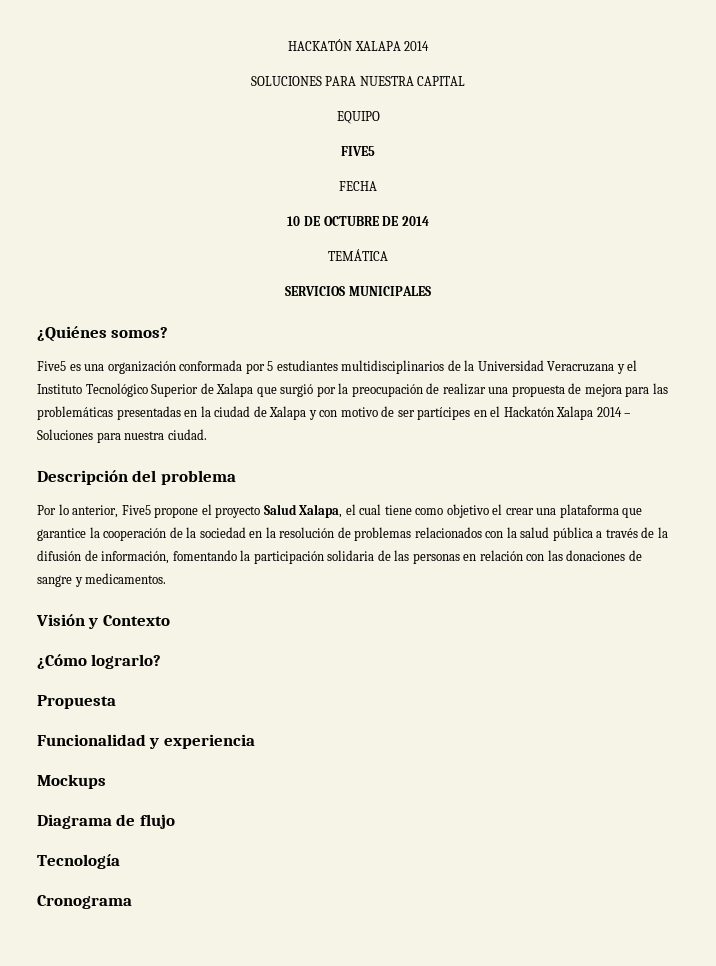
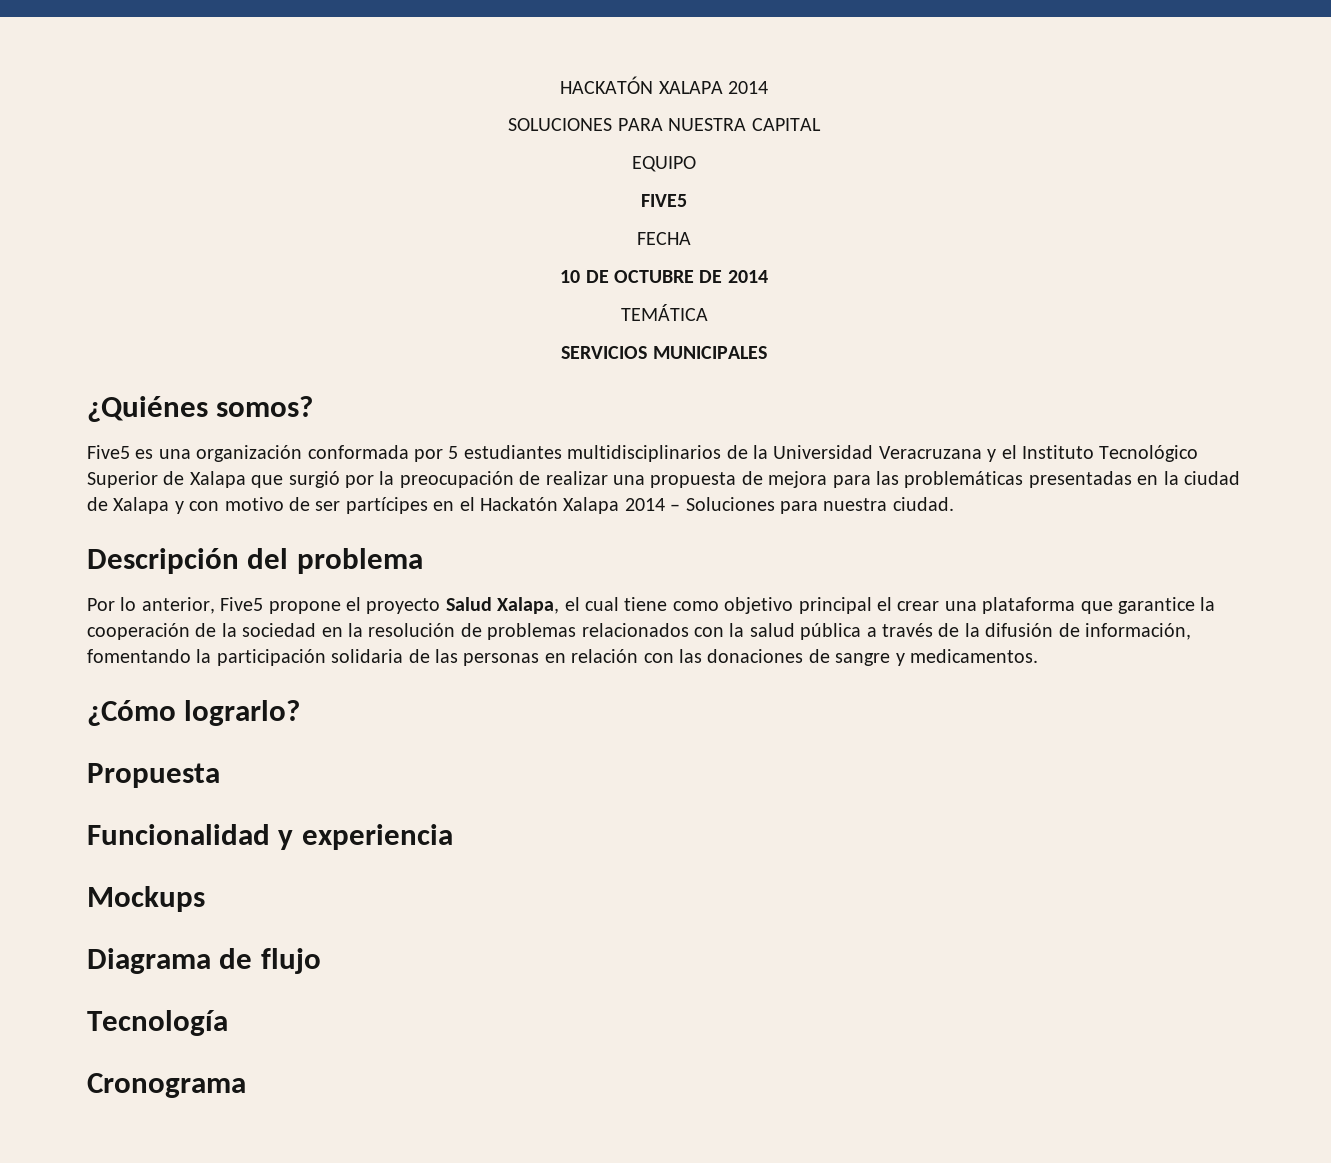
(489, 511) none -> [798,597,872,614] principal
[36,614,170,629] // Visión y Contexto -> (1038, 656) none

